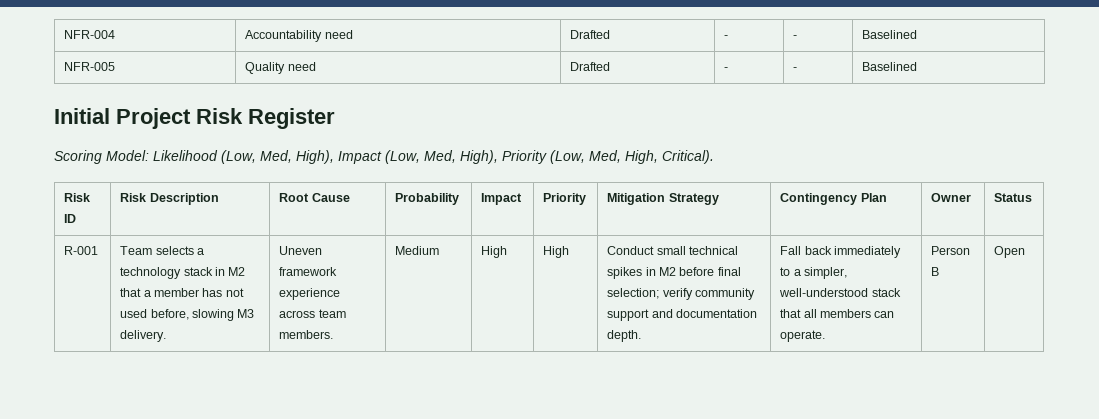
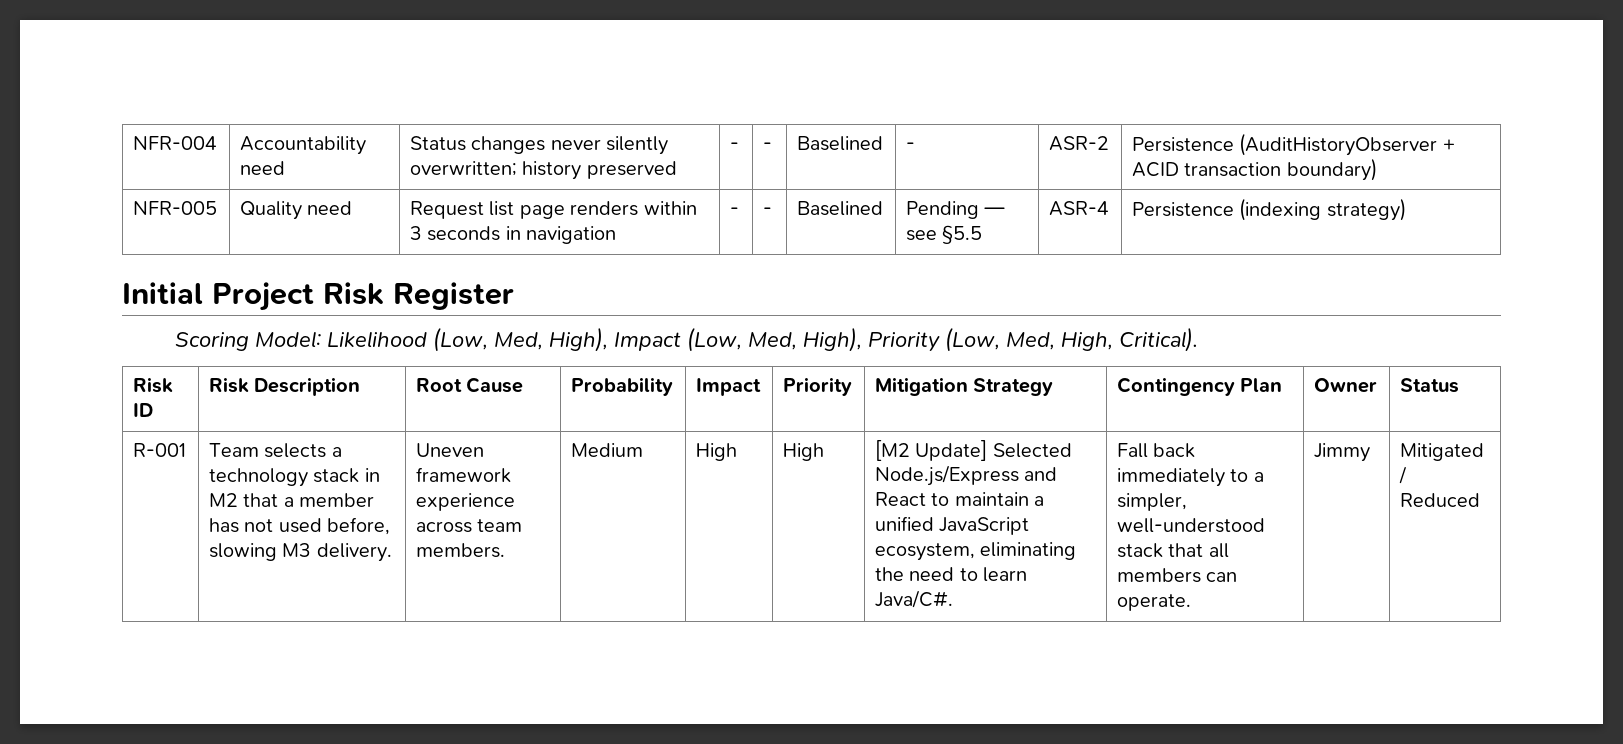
[570,30,611,39] [724,35,729,39] [793,35,798,39] [862,30,918,39] [64,62,116,71] [245,62,316,74] [570,62,611,71] [724,67,729,71] [793,67,798,71] [862,62,918,71] Drafted | - | - | Baselined // NFR-005 | Quality need | Drafted | - | - | Baselined -> [410,136,669,155] [410,161,677,180] [730,142,740,150] [763,142,773,150] [797,136,884,151] [906,142,916,150] [1049,136,1110,151] [1132,133,1455,156] [1132,158,1377,181] [133,201,218,215] [240,201,353,220] [410,201,697,219] [410,226,617,244] [730,207,740,215] [763,207,773,215] [797,201,884,216] [906,201,1006,219] [906,225,983,244] [1049,201,1110,216] [1132,198,1406,221] Status changes never silently overwritten; history preserved | - | - | Baselined | - | ASR-2 | Persistence (AuditHistoryObserver + ACID transaction boundary) // NFR-005 | Quality need | Request list page renders within 3 seconds in navigation | - | - | Baselined | Pending — see §5.5 | ASR-4 | Persistence (indexing strategy)
[607,246,739,255] [607,267,741,279] [607,288,756,300] [607,309,758,321] [607,330,642,342] Conduct small technical spikes in M2 before final selection; verify community support and documentation depth. -> [875,440,1072,461] [875,465,1058,486] [875,492,1045,506] [875,516,1030,535] [875,542,1077,561] [875,567,1028,582] [875,590,954,608] [M2 Update] Selected Node.js/Express and React to maintain a unified JavaScript ecosystem, eliminating the need to learn Java/C#.
[931,246,971,255] [931,267,940,276] [994,246,1026,258] Person B | Open -> [1314,443,1371,462] [1400,443,1485,461] [1399,466,1408,484] [1400,493,1481,507] Jimmy | Mitigated / Reduced

